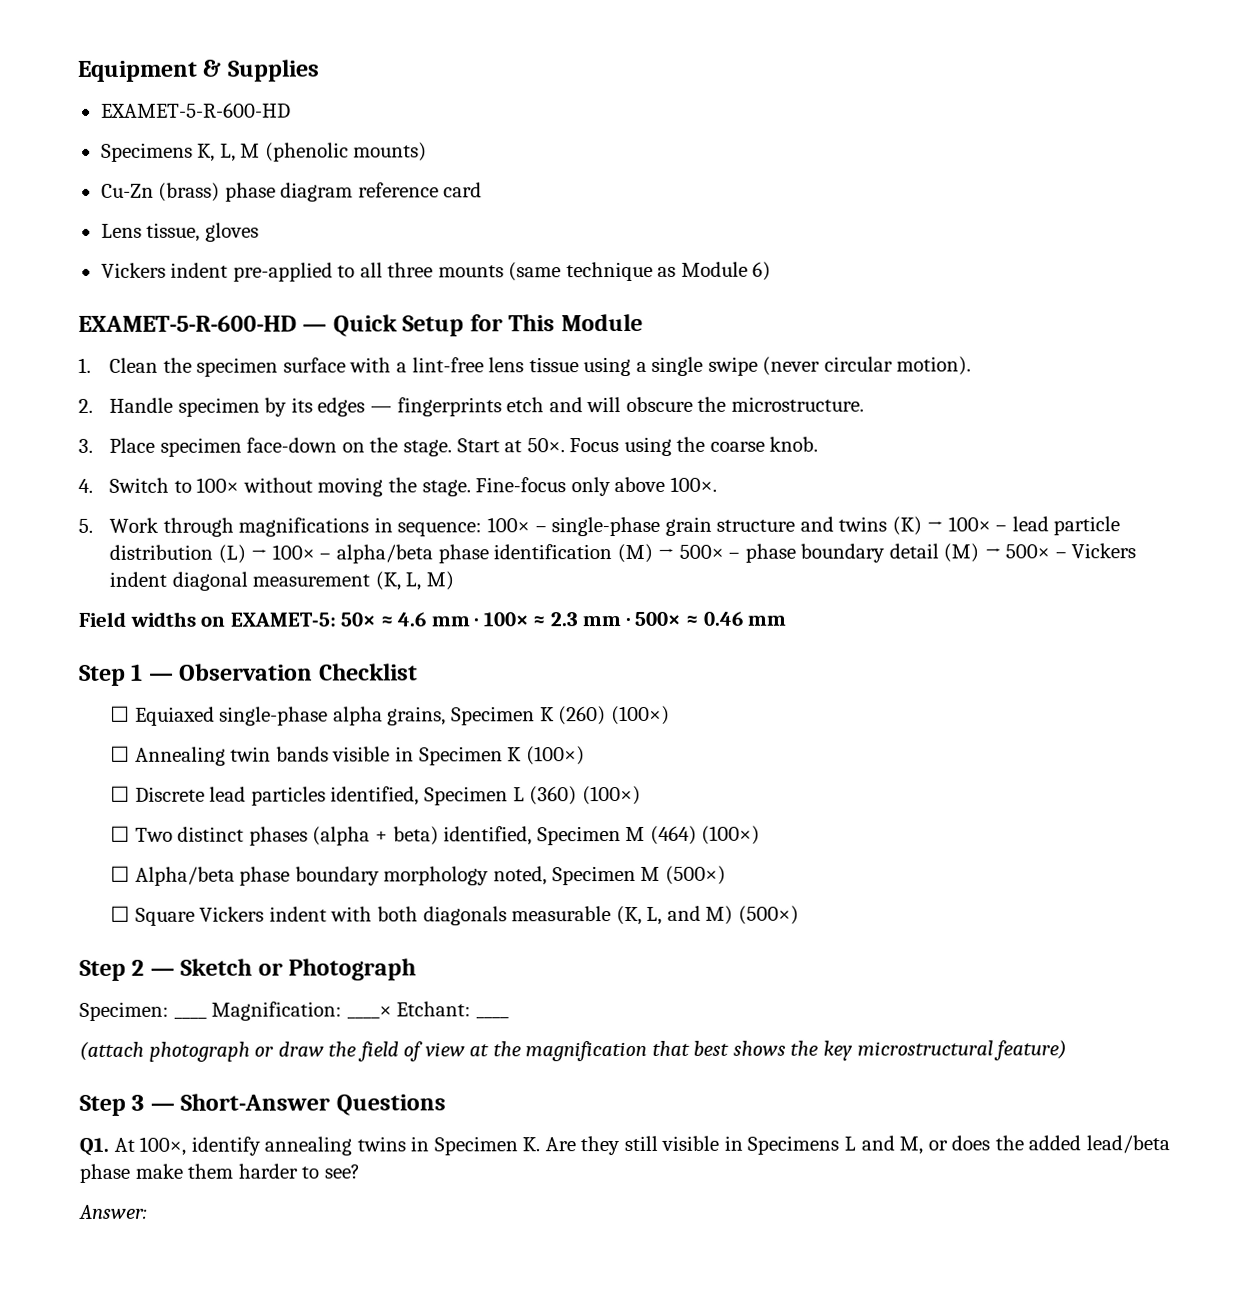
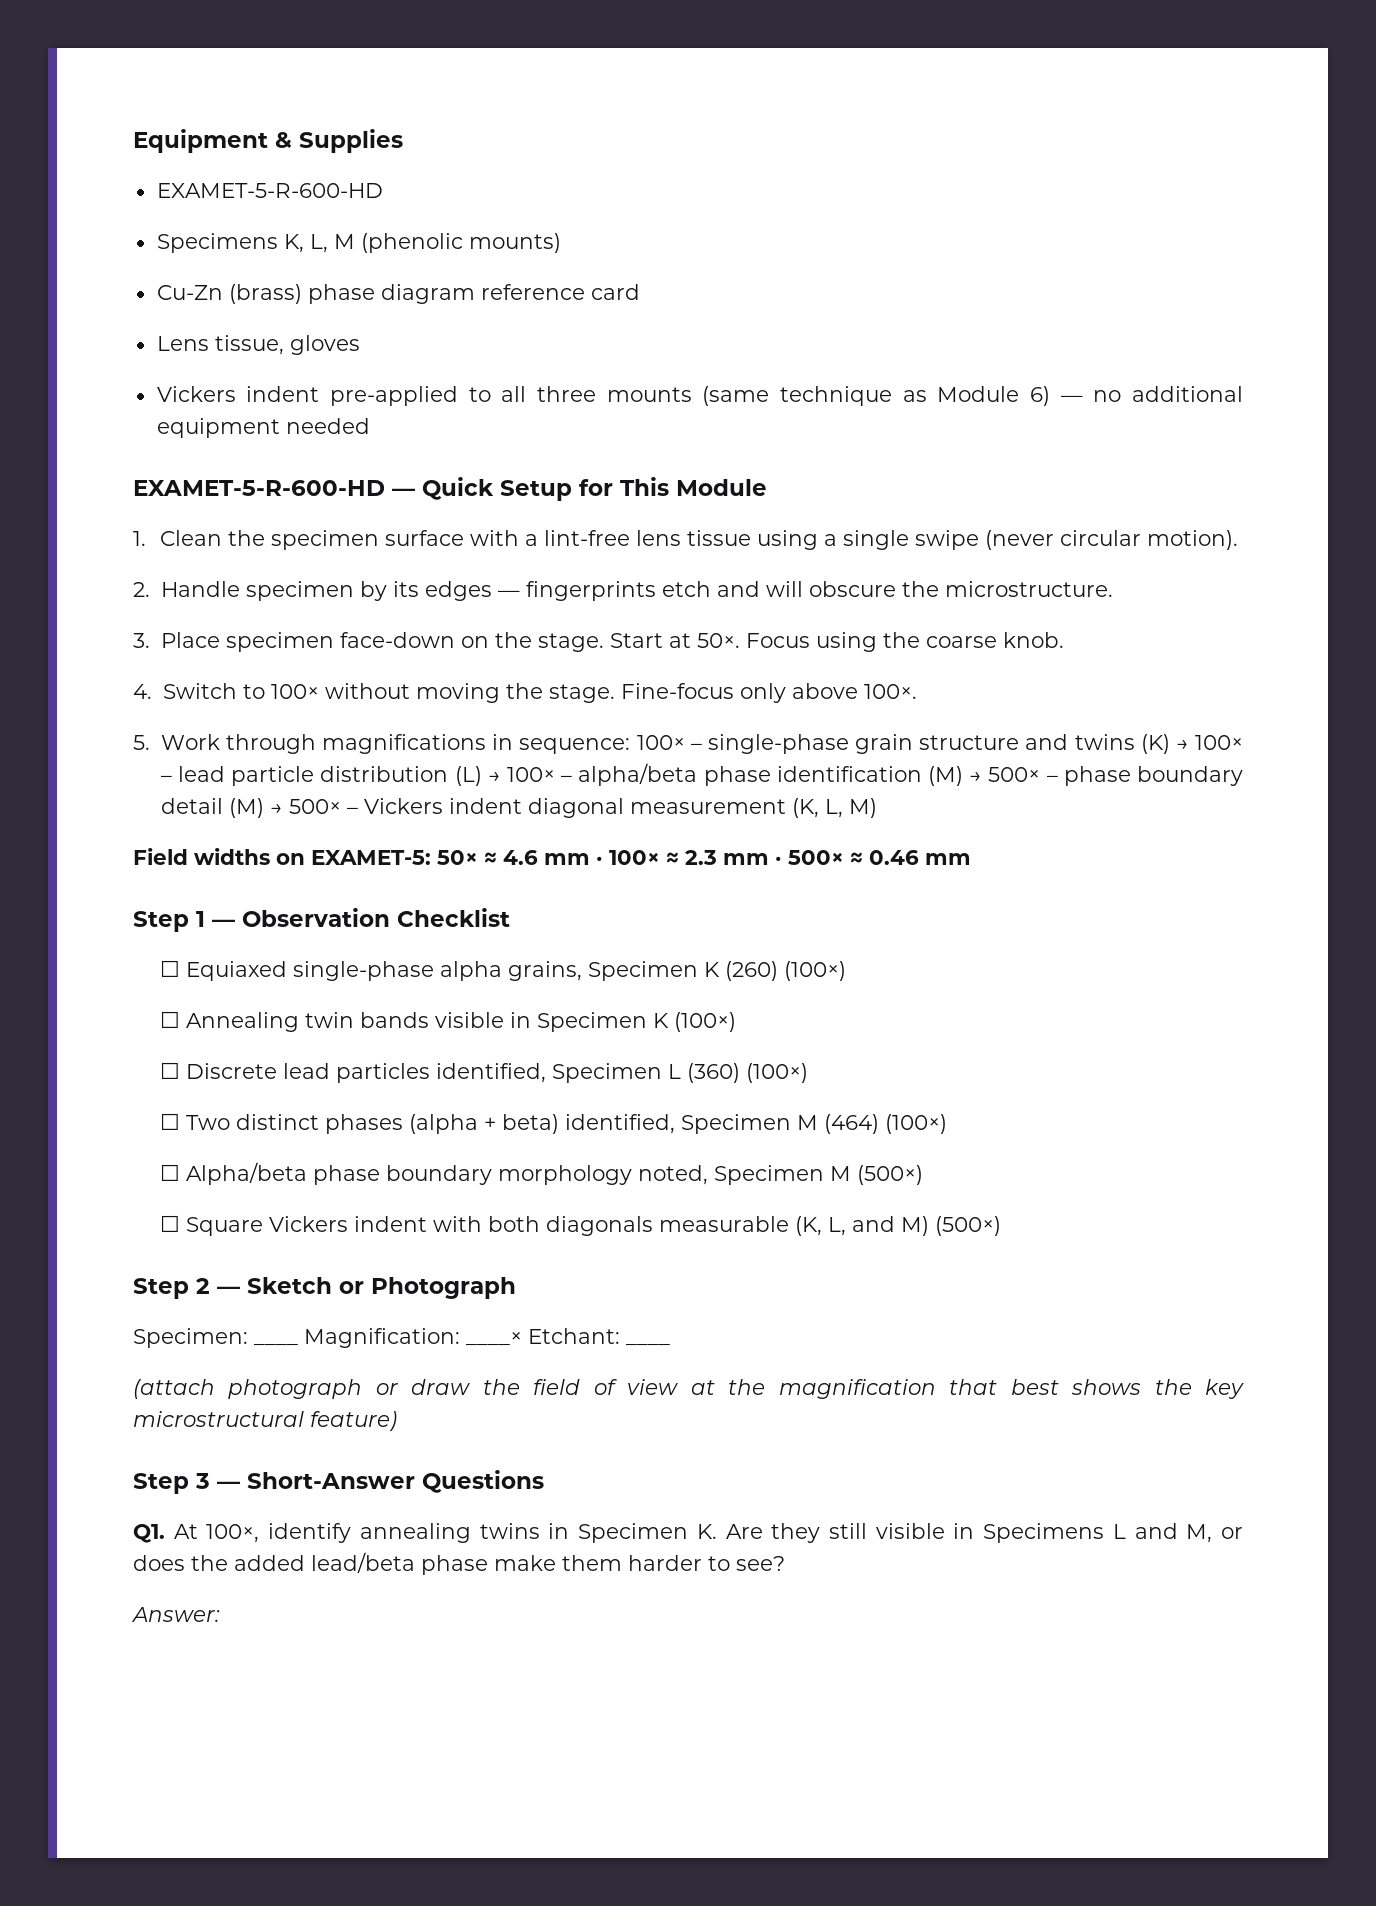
(772, 271) none -> [1060,386,1243,402] [156,418,370,438] — no additional equipment needed

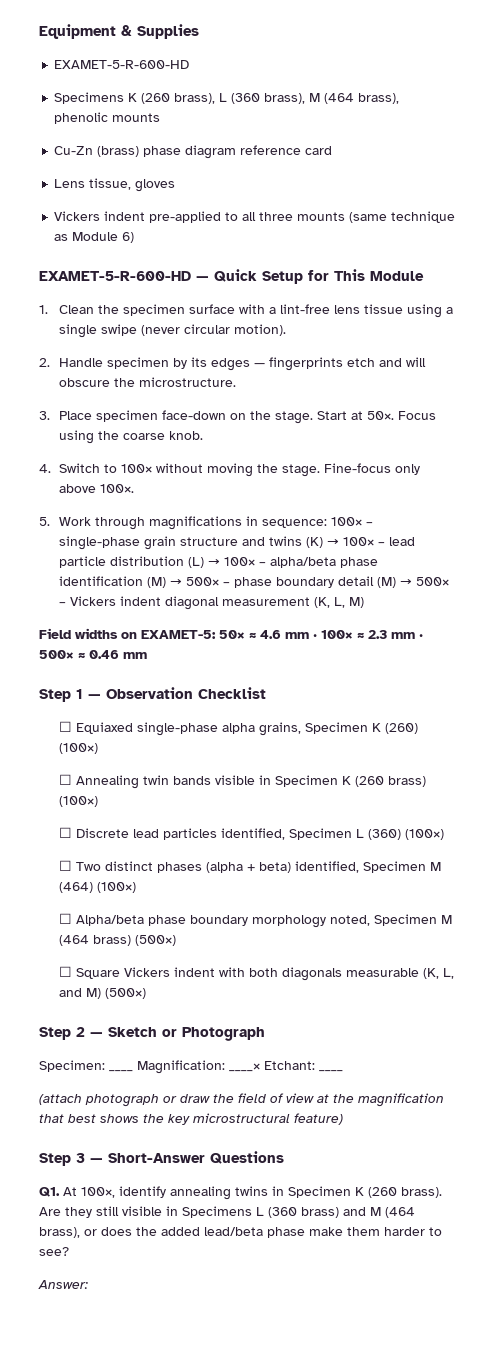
[283,233,561,253] K, L, M (phenolic mounts) -> [128,93,400,104] [54,112,161,124] K (260 brass), L (360 brass), M (464 brass), phenolic mounts
[1060,386,1243,402] [156,418,370,438] — no additional equipment needed -> (135, 237) none
(669, 1020) none -> [354,776,426,787] (260 brass)
(851, 1173) none -> [58,935,131,946] (464 brass)
[696,1524,717,1539] K. -> [355,1187,442,1198] K (260 brass).
[1134,1523,1213,1543] and M, -> [268,1207,415,1218] [39,1227,80,1238] (360 brass) and M (464 brass),

